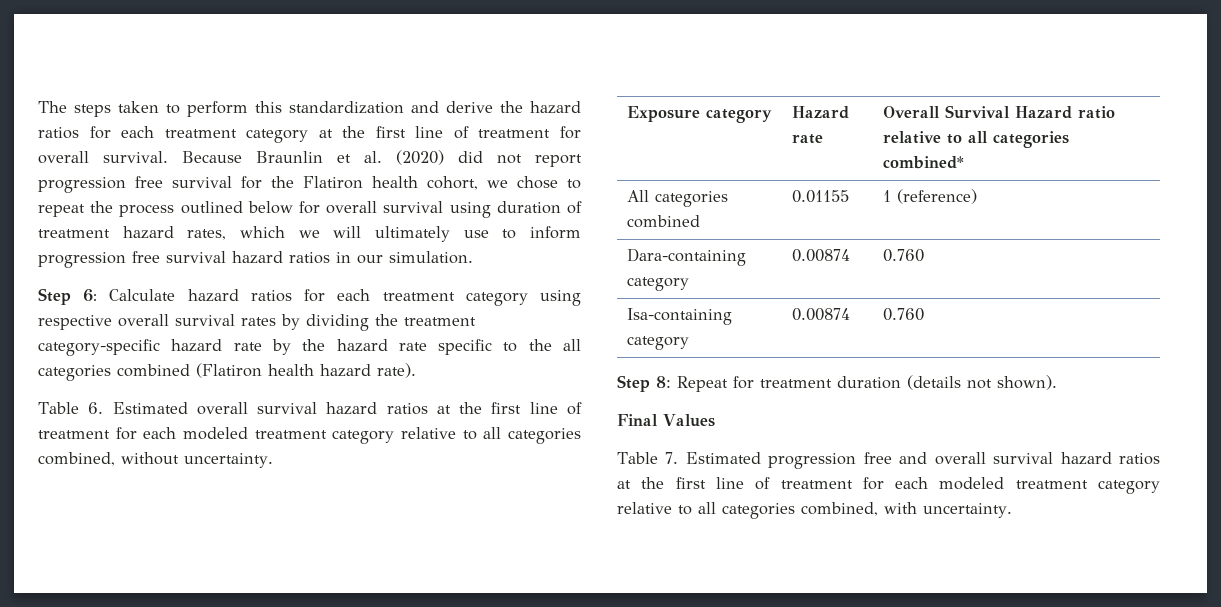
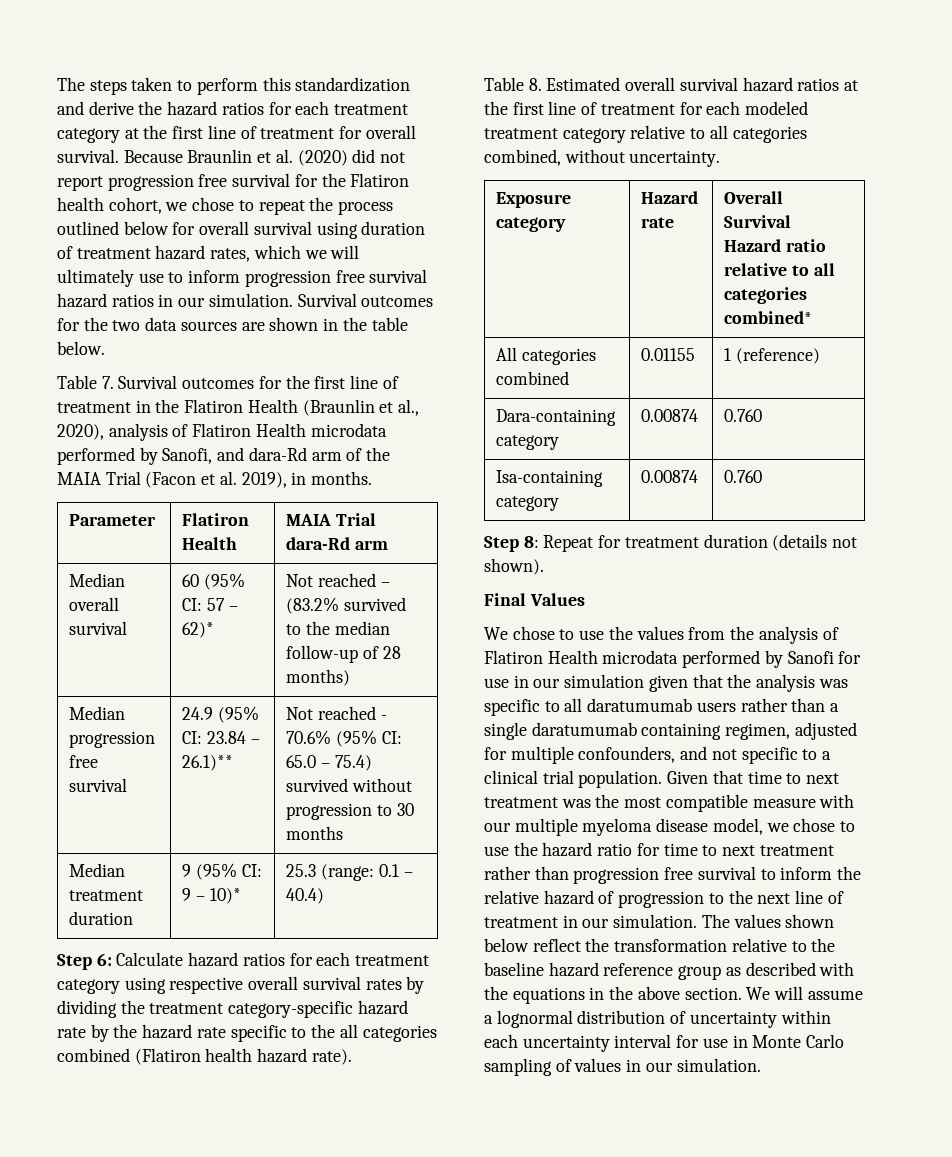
(473, 257) none -> [297,293,434,307] [57,317,408,331] [57,341,105,355] [57,375,399,389] [57,399,420,416] [57,423,387,441] [57,447,391,465] [57,471,373,488] [69,514,157,526] [182,513,250,526] [182,537,238,550] [286,513,377,526] [286,537,389,550] [69,573,126,587] [69,597,120,611] [69,621,128,635] [182,573,246,590] [182,598,238,611] [182,622,215,638] [286,573,390,587] [286,597,407,614] [286,621,390,635] [286,645,401,663] [286,669,351,686] [69,706,126,720] [69,731,156,748] [69,755,99,768] [69,778,128,792] [182,706,260,723] [182,731,260,744] [182,755,234,771] [286,706,387,720] [286,730,402,747] [286,755,372,771] [286,778,413,792] [286,803,414,820] [286,826,344,840] [69,863,126,877] [69,890,144,901] [69,911,134,925] [182,863,262,880] [182,888,241,904] [286,864,413,881] [286,888,325,904] Survival outcomes for the two data sources are shown in the table below. // Table 7. Survival outcomes for the first line of treatment in the Flatiron Health (Braunlin et al., 2020), analysis of Flatiron Health microdata performed by Sanofi, and dara-Rd arm of the MAIA Trial (Facon et al. 2019), in months. // Parameter | Flatiron Health | MAIA Trial dara-Rd arm // Median overall survival | 60 (95% CI: 57 – 62)* | Not reached – (83.2% survived to the median follow-up of 28 months) // Median progression free survival | 24.9 (95% CI: 23.84 – 26.1)** | Not reached - 70.6% (95% CI: 65.0 – 75.4) survived without progression to 30 months // Median treatment duration | 9 (95% CI: 9 – 10)* | 25.3 (range: 0.1 – 40.4)
[88,402,104,414] 6. -> [528,78,542,91] 8.
[617,452,1160,469] [617,477,1160,494] [617,502,1012,519] Table 7. Estimated progression free and overall survival hazard ratios at the first line of treatment for each modeled treatment category relative to all categories combined, with uncertainty. -> [484,626,839,644] [484,650,862,668] [484,674,848,692] [484,698,840,716] [484,722,857,740] [484,746,832,764] [484,770,840,788] [484,794,855,812] [484,818,856,836] [484,842,834,857] [484,866,862,884] [484,890,844,908] [484,914,835,928] [484,938,836,952] [484,962,855,980] [484,986,863,1004] [484,1010,831,1028] [484,1034,845,1052] [484,1058,761,1076] We chose to use the values from the analysis of Flatiron Health microdata performed by Sanofi for use in our simulation given that the analysis was specific to all daratumumab users rather than a single daratumumab containing regimen, adjusted for multiple confounders, and not specific to a clinical trial population. Given that time to next treatment was the most compatible measure with our multiple myeloma disease model, we chose to use the hazard ratio for time to next treatment rather than progression free survival to inform the relative hazard of progression to the next line of treatment in our simulation. The values shown below reflect the transformation relative to the baseline hazard reference group as described with the equations in the above section. We will assume a lognormal distribution of uncertainty within each uncertainty interval for use in Monte Carlo sampling of values in our simulation.

